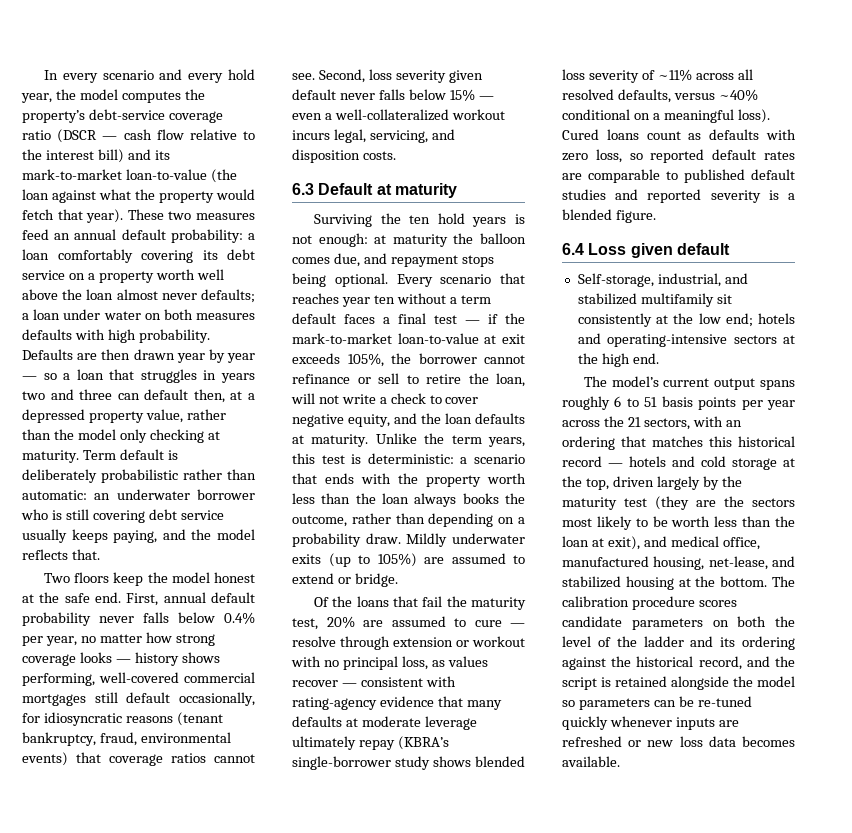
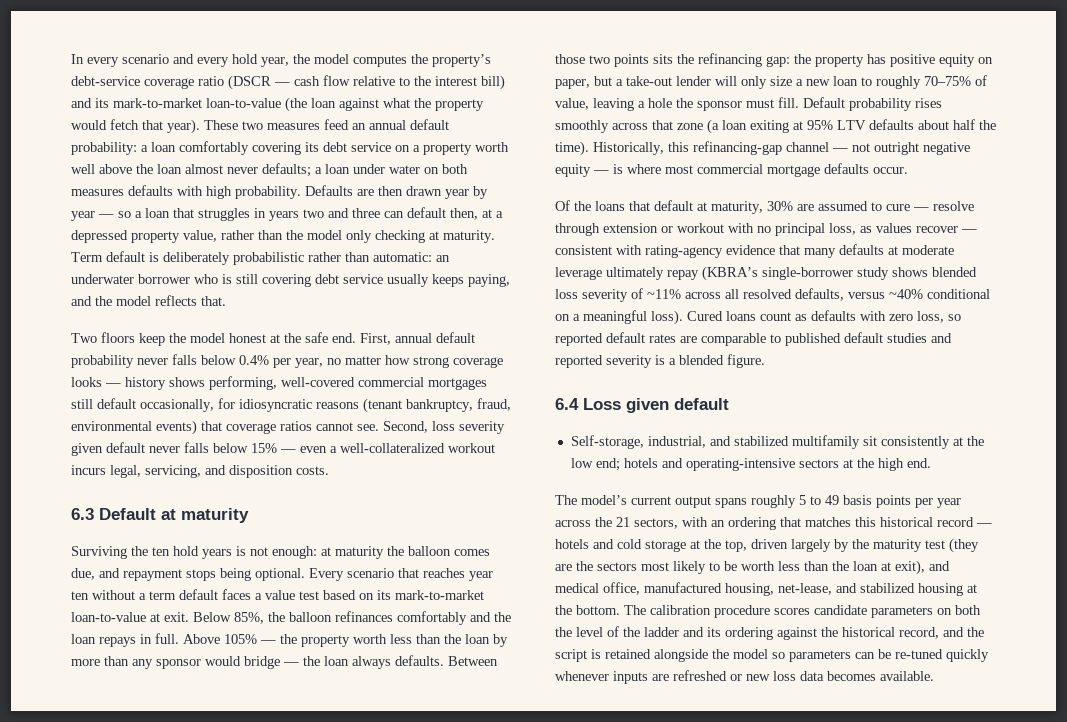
[398,313,525,324] [292,333,525,344] [292,353,525,367] [292,373,525,387] [291,393,479,404] [292,413,525,427] [292,433,525,447] [292,453,525,464] [292,473,391,484] final test — if the mark-to-market loan-to-value at exit exceeds 105%, the borrower cannot refinance or sell to retire the loan, will not write a check to cover negative equity, and the loan defaults at maturity. Unlike the term years, this test is deterministic: a scenario that ends with -> [265,590,484,600] [71,611,511,625] [71,633,276,647] value test based on its mark-to-market loan-to-value at exit. Below 85%, the balloon refinances comfortably and the loan repays in full. Above 105% —
[414,493,525,507] [292,513,525,527] [292,533,525,547] [292,553,525,567] [292,573,398,587] always books the outcome, rather than depending on a probability draw. Mildly underwater exits (up to 105%) are assumed to extend or bridge. -> [493,634,508,647] [71,655,498,669] [555,53,993,67] [555,75,987,89] [555,97,942,111] [555,119,996,134] [555,141,970,156] [555,163,908,177] by more than any sponsor would bridge — the loan always defaults. Between those two points sits the refinancing gap: the property has positive equity on paper, but a take-out lender will only size a new loan to roughly 70–75% of value, leaving a hole the sponsor must fill. Default probability rises smoothly across that zone (a loan exiting at 95% LTV defaults about half the time). Historically, this refinancing-gap channel — not outright negative equity — is where most commercial mortgage defaults occur.
[422,596,526,610] [292,616,355,630] fail the maturity test, 20% -> [654,200,793,214] default at maturity, 30%
[614,396,658,407] 6 to 51 -> [799,495,839,505] 5 to 49

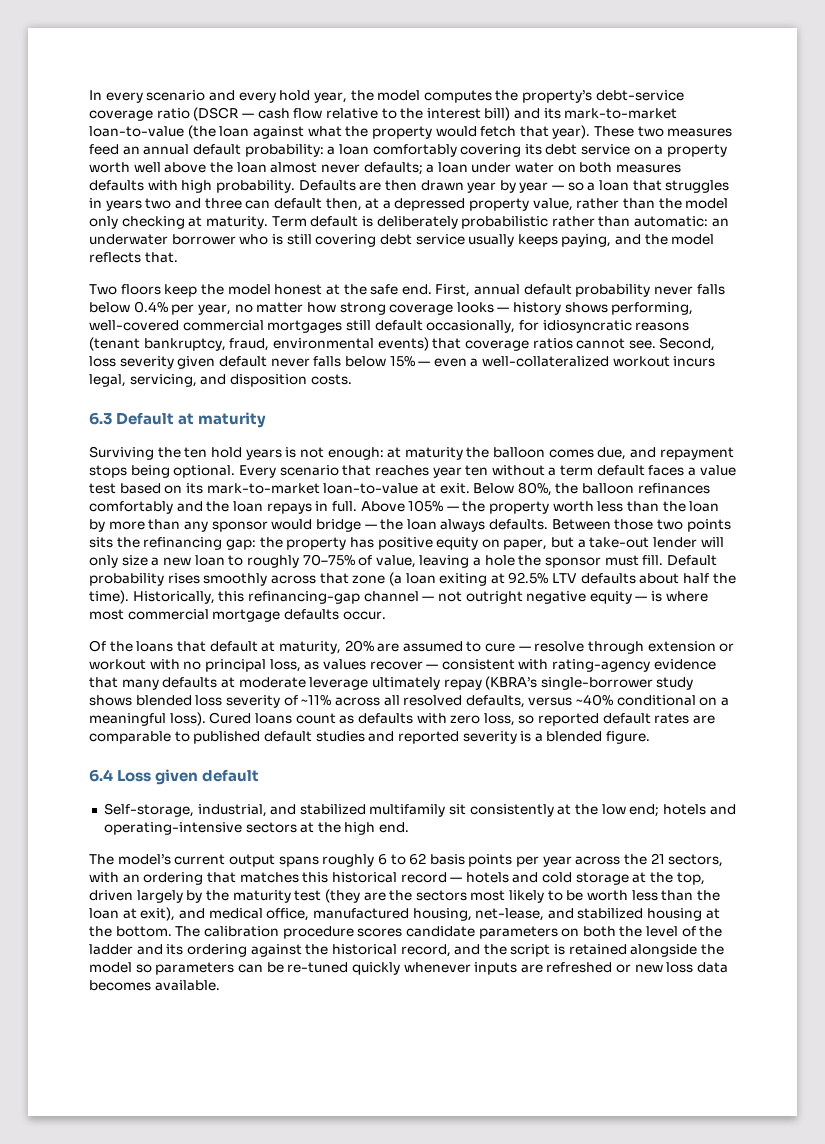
[234,612,264,624] 85%, -> [517,482,552,496] 80%,
[807,120,833,130] 95% -> [508,572,549,584] 92.5%
[767,201,793,211] 30% -> [344,640,374,652] 20%
[799,495,839,505] 5 to 49 -> [377,853,427,865] 6 to 62

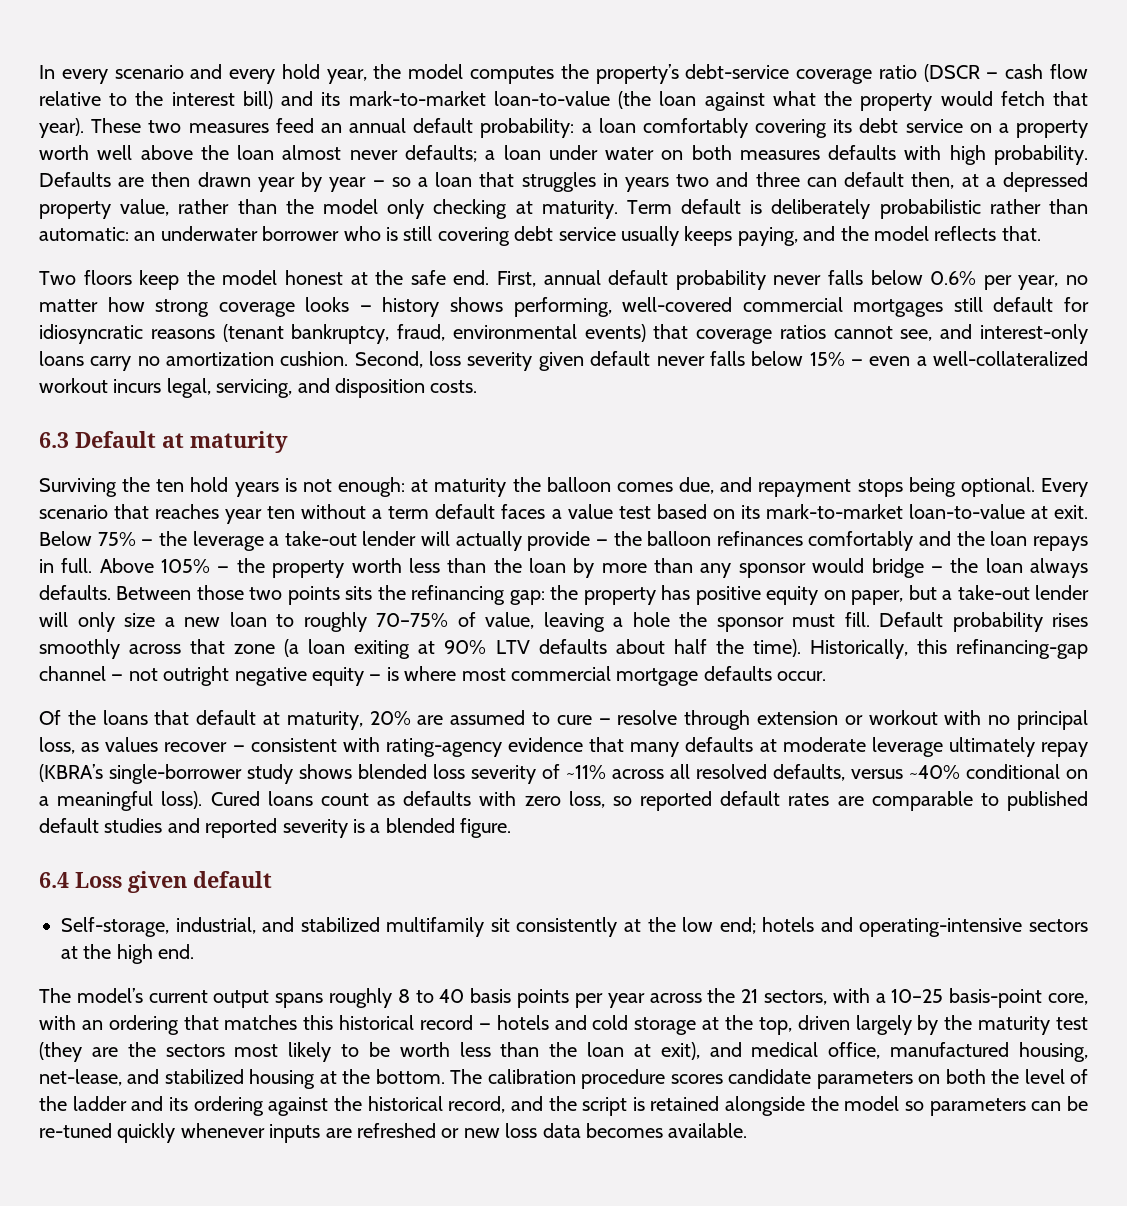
[133,301,168,313] 0.4% -> [930,271,977,285] 0.6%
[426,320,516,333] occasionally, -> (1054, 304) none
[628,340,656,349] see. -> [900,324,1088,344] [39,351,349,371] see, and interest-only loans carry no amortization cushion.
[517,482,552,496] 80%, -> [97,531,608,551] 75% — the leverage a take-out lender will actually provide —
[508,572,549,584] 92.5% -> [444,640,487,654] 90%
[377,853,427,865] 6 to 62 -> [397,989,465,1003] 8 to 40
(119, 877) none -> [875,988,1089,1008] [39,1015,76,1030] a 10–25 basis-point core, with

